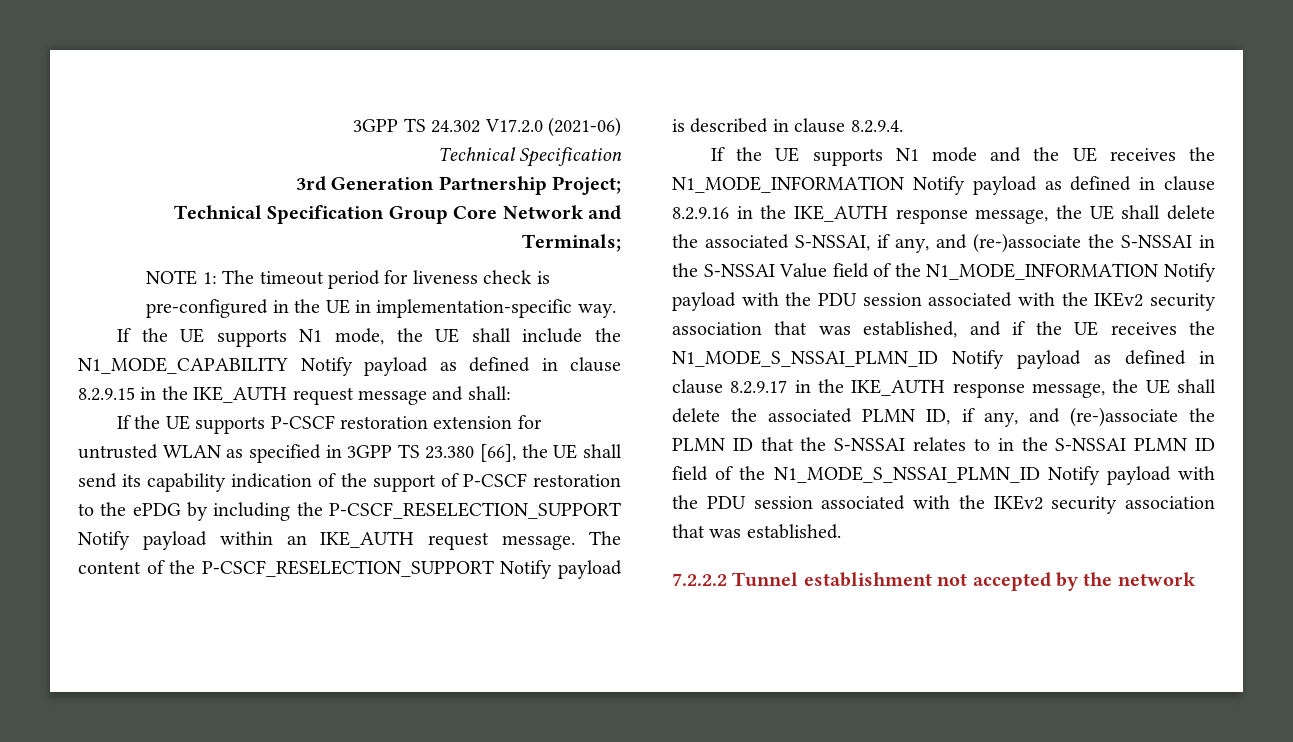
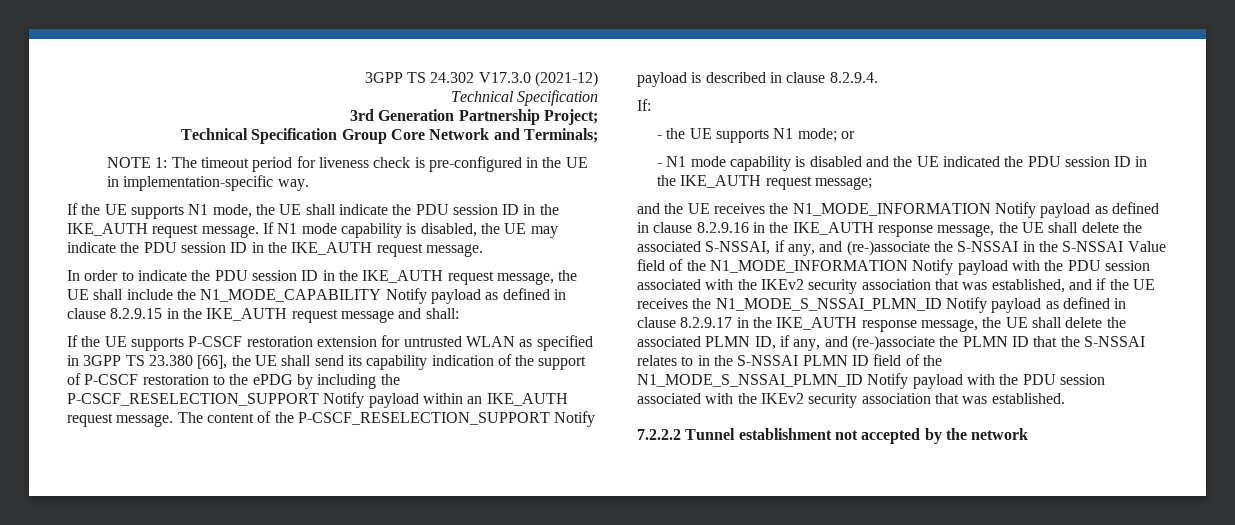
[484,117,621,137] V17.2.0 (2021-06) -> [478,71,598,87] V17.3.0 (2021-12)
(511, 335) none -> [338,204,559,215] [67,222,558,238] [67,242,483,257] [67,270,578,285] [67,289,124,300] indicate the PDU session ID in the IKE_AUTH request message. If N1 mode capability is disabled, the UE may indicate the PDU session ID in the IKE_AUTH request message. // In order to indicate the PDU session ID in the IKE_AUTH request message, the UE shall
[711,147,978,166] If the UE supports N1 mode -> [637,99,651,111] [656,128,855,143] [656,156,1148,171] [656,175,872,190] If: // - the UE supports N1 mode; or // - N1 mode capability is disabled and the UE indicated the PDU session ID in the IKE_AUTH request message; //

